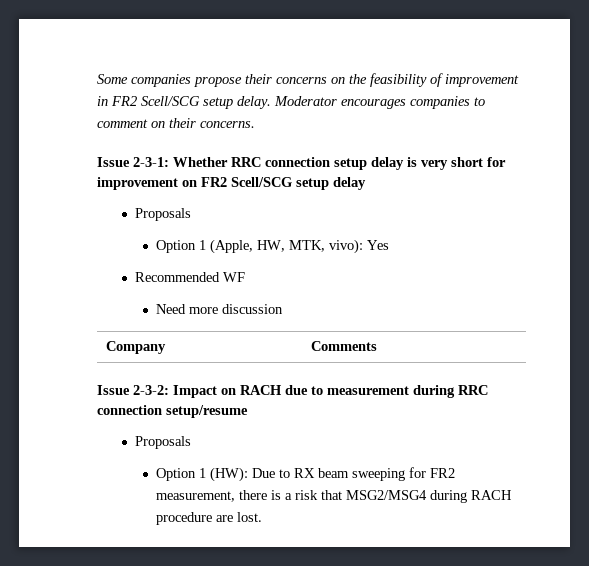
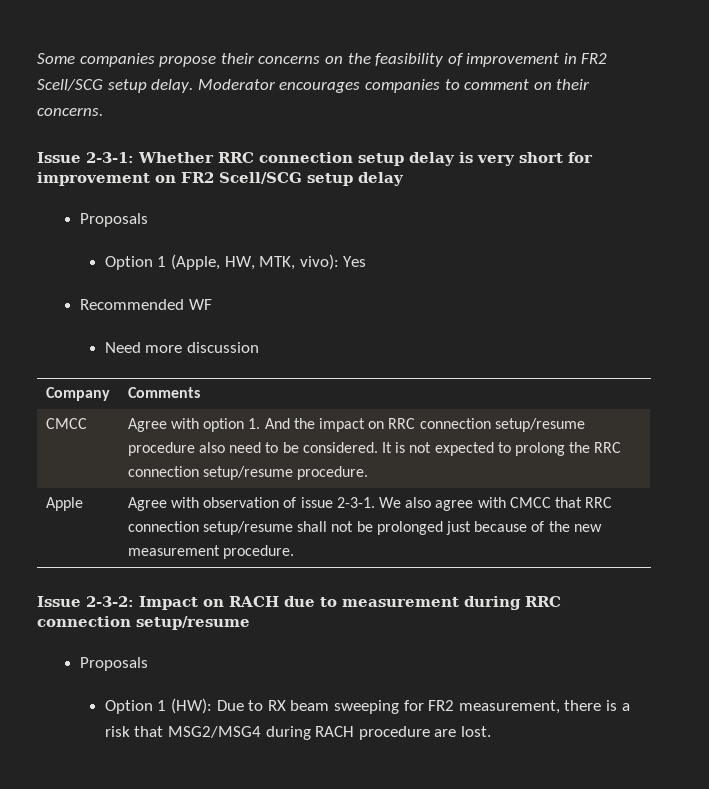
(377, 346) none -> [45,418,87,429] [127,418,585,432] [127,442,622,456] [127,466,369,480] [45,497,83,511] [127,497,613,511] [127,521,602,535] [127,545,295,559] // CMCC | Agree with option 1. And the impact on RRC connection setup/resume procedure also need to be considered. It is not expected to prolong the RRC connection setup/resume procedure. // Apple | Agree with observation of issue 2-3-1. We also agree with CMCC that RRC connection setup/resume shall not be prolonged just because of the new measurement procedure.

